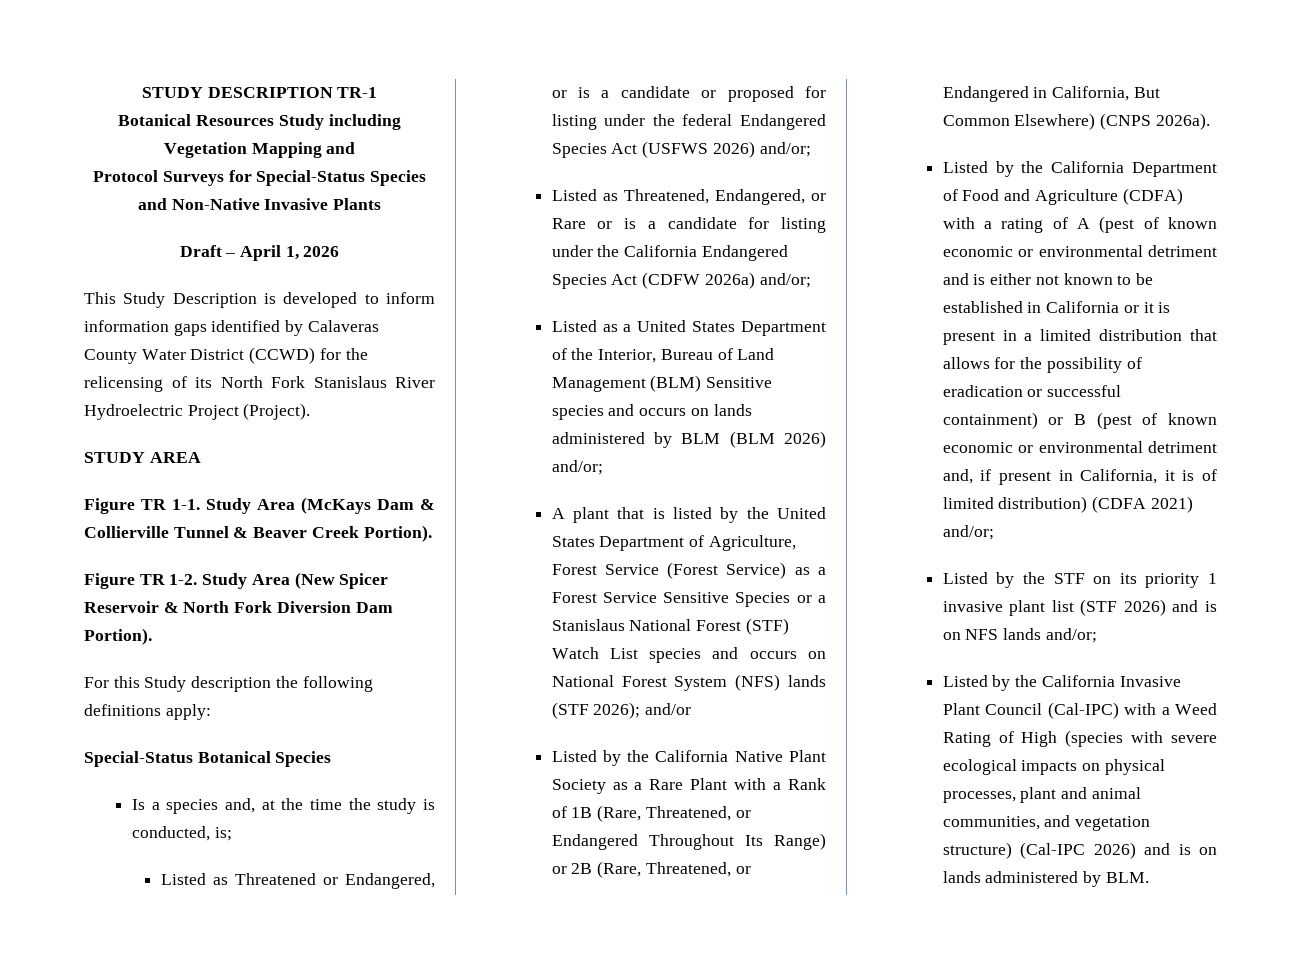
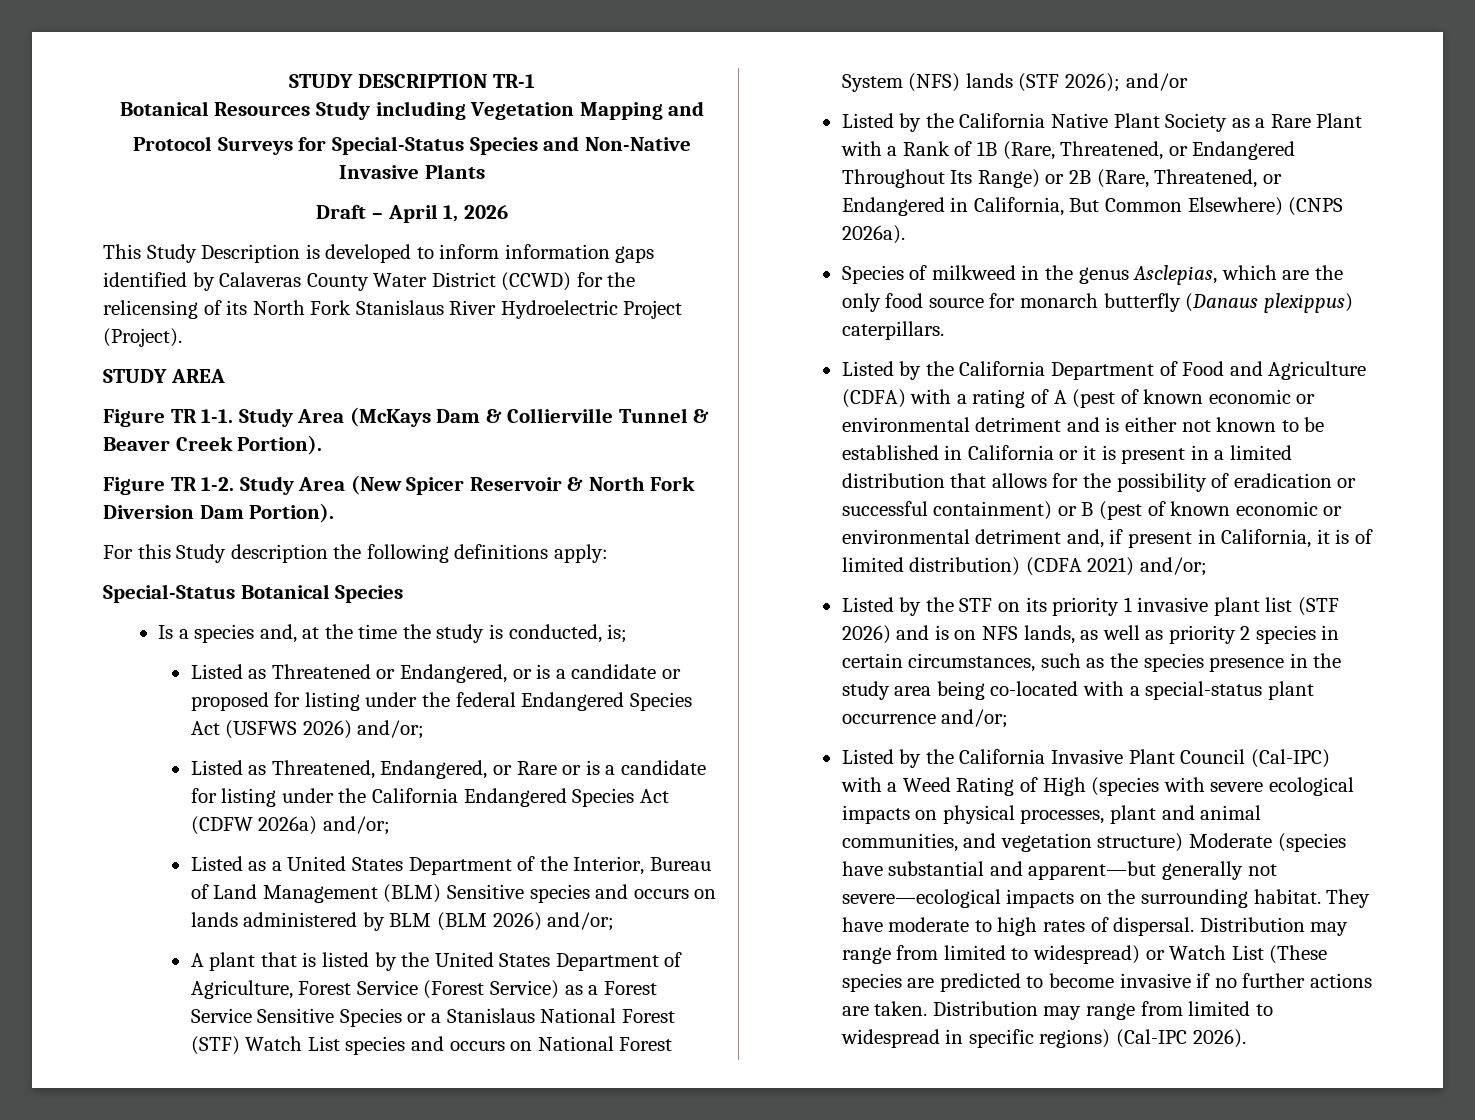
(1210, 121) none -> [841,265,1343,285] [841,293,1353,313] [841,321,944,340] // Species of milkweed in the genus Asclepias, which are the only food source for monarch butterfly (Danaus plexippus) caterpillars.
[1003,628,1042,640] lands -> [1023,625,1340,644] [841,653,1342,672] [841,681,1314,700] [841,714,936,724] lands, as well as priority 2 species in certain circumstances, such as the species presence in the study area being co-located with a special-status plant occurrence
[1020,842,1217,859] [942,871,1149,887] (Cal-IPC 2026) and is on lands administered by BLM. -> [1188,833,1346,852] [841,861,1277,880] [841,889,1371,908] [841,917,1349,936] [841,945,1328,964] [841,973,1372,992] [841,1001,1273,1020] [840,1029,1246,1048] Moderate (species have substantial and apparent—but generally not severe—ecological impacts on the surrounding habitat. They have moderate to high rates of dispersal. Distribution may range from limited to widespread) or Watch List (These species are predicted to become invasive if no further actions are taken. Distribution may range from limited to widespread in specific regions) (Cal-IPC 2026).

